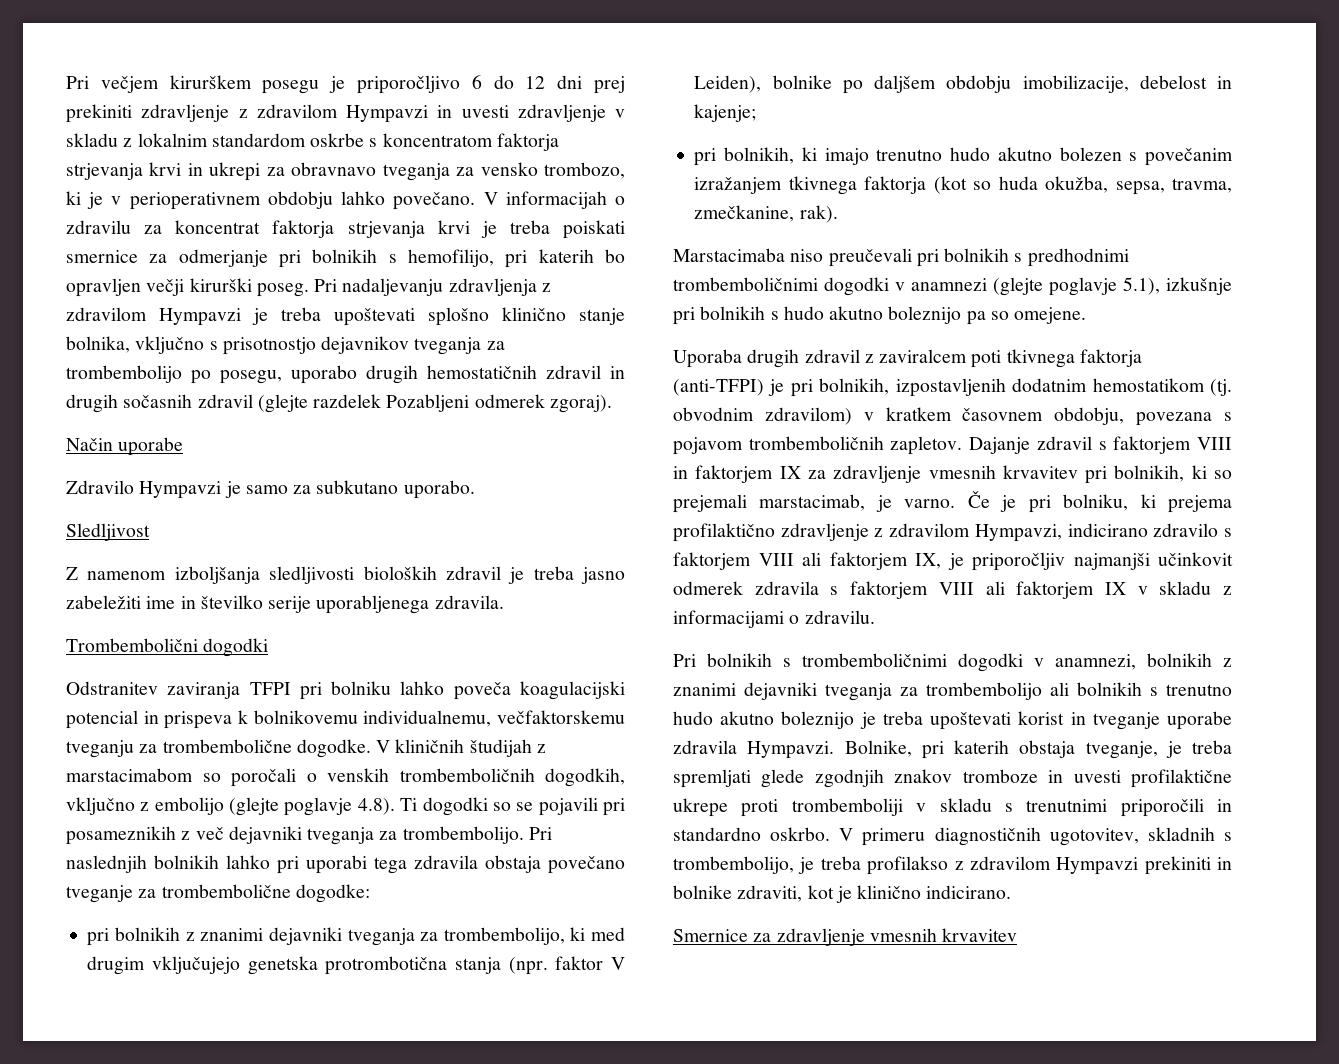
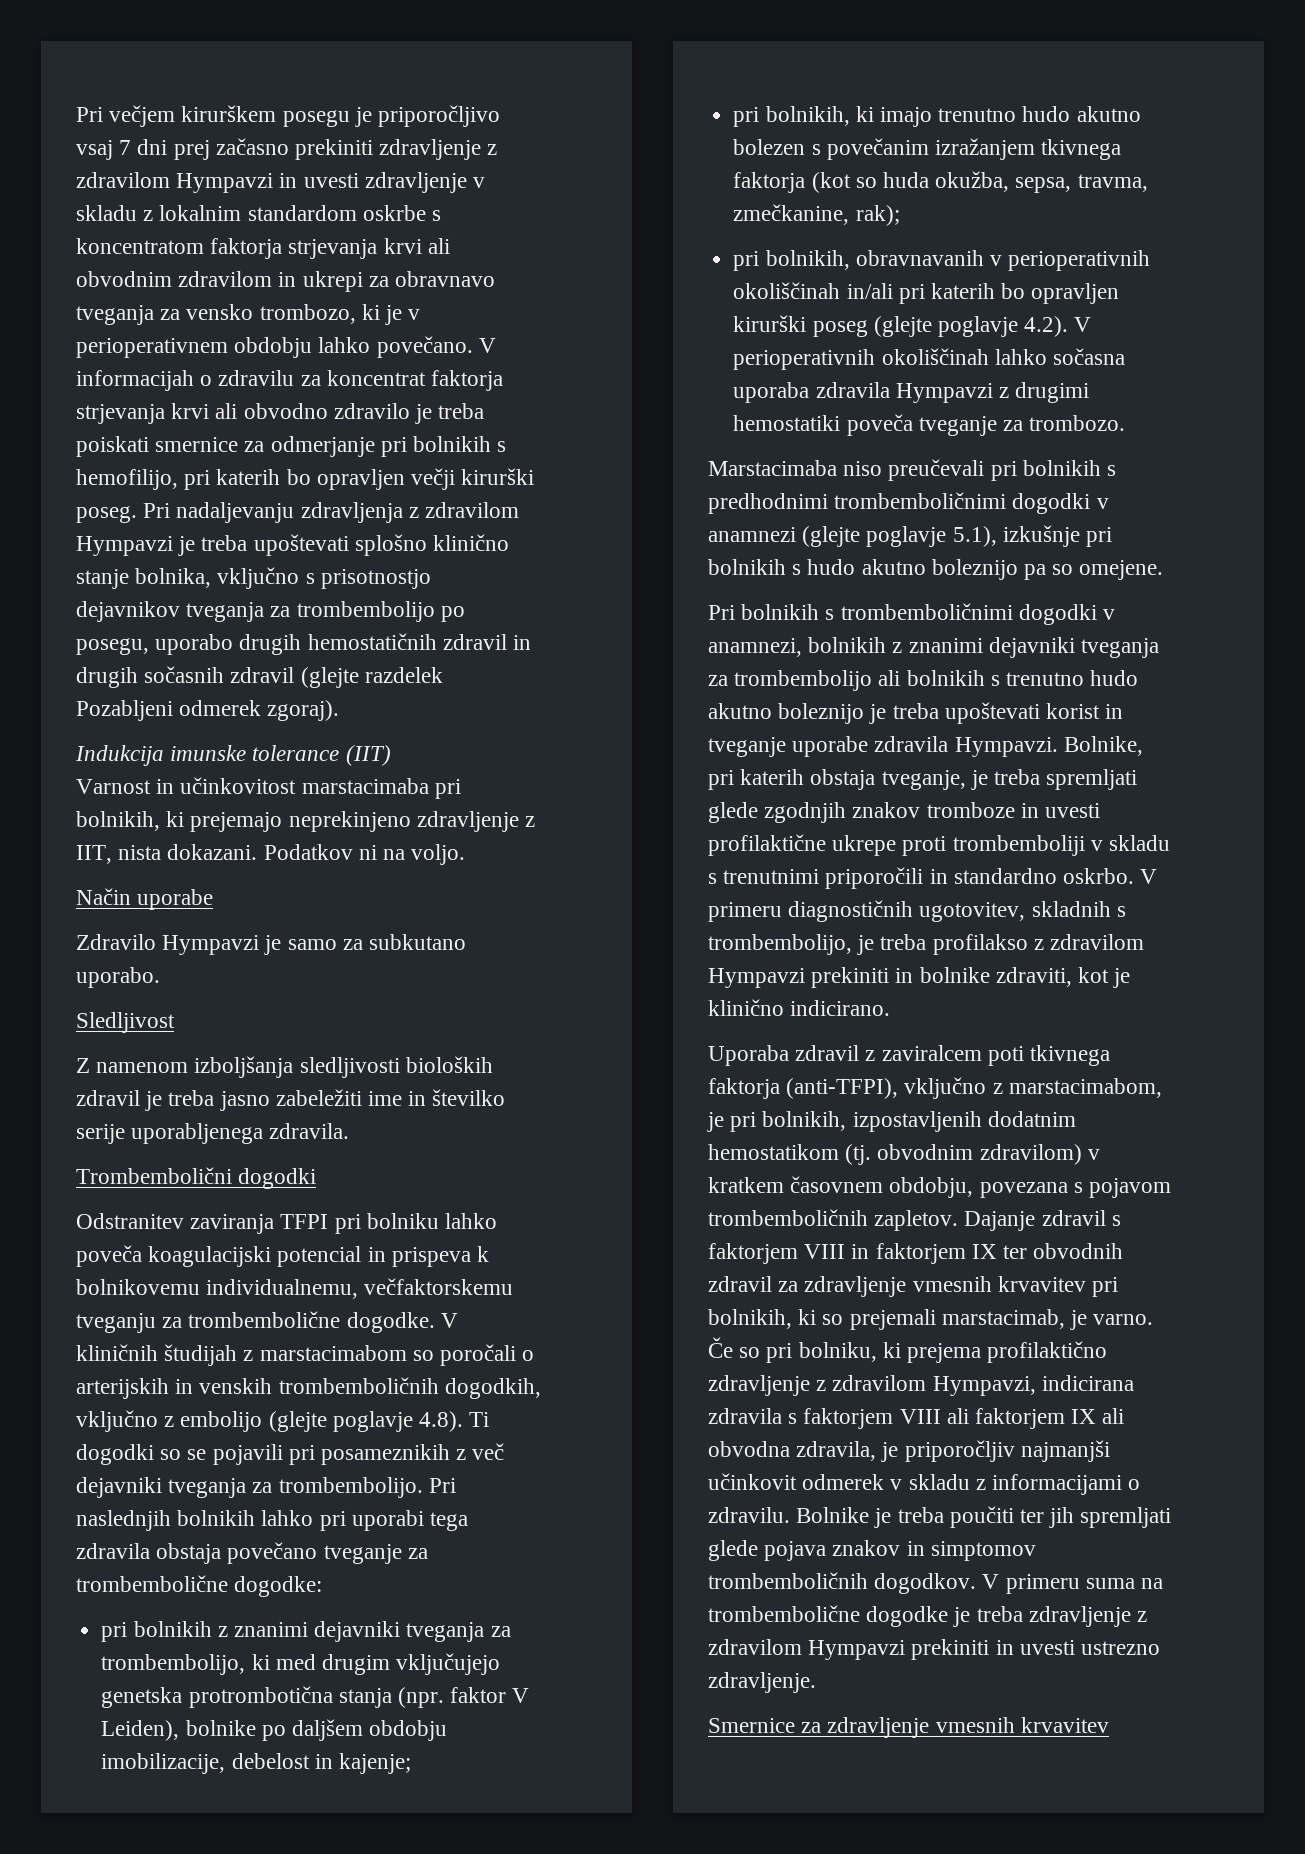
[471,75,546,89] 6 do 12 -> [76,140,132,160] vsaj 7
(625, 85) none -> [215,138,289,155] začasno
(182, 169) none -> [427,238,450,254] [76,271,273,287] ali obvodnim zdravilom
(470, 227) none -> [215,403,410,419] ali obvodno zdravilo
(612, 404) none -> [75,745,391,766] [76,777,461,799] [76,811,536,832] [76,844,466,865] // Indukcija imunske tolerance (IIT) // Varnost in učinkovitost marstacimaba pri bolnikih, ki prejemajo neprekinjeno zdravljenje z IIT, nista dokazani. Podatkov ni na voljo.
(317, 777) none -> [76,1378,194,1399] arterijskih in
[799,205,838,223] rak). -> [855,205,900,226] [733,250,1151,271] [733,282,1120,304] [733,315,1092,337] [733,348,1125,370] [733,382,1090,403] [733,414,1126,436] rak); // pri bolnikih, obravnavanih v perioperativnih okoliščinah in/ali pri katerih bo opravljen kirurški poseg (glejte poglavje 4.2). V perioperativnih okoliščinah lahko sočasna uporaba zdravila Hympavzi z drugimi hemostatiki poveča tveganje za trombozo.
[673,349,1142,368] [673,378,1232,397] [673,407,1232,426] [673,436,1232,455] [673,465,1232,484] [673,490,1232,513] [673,523,1232,542] [673,552,1233,571] [673,581,1232,599] [673,610,875,628] // Uporaba drugih zdravil z zaviralcem poti tkivnega faktorja (anti-TFPI) je pri bolnikih, izpostavljenih dodatnim hemostatikom (tj. obvodnim zdravilom) v kratkem časovnem obdobju, povezana s pojavom trombemboličnih zapletov. Dajanje zdravil s faktorjem VIII in faktorjem IX za zdravljenje vmesnih krvavitev pri bolnikih, ki so prejemali marstacimab, je varno. Če je pri bolniku, ki prejema profilaktično zdravljenje z zdravilom Hympavzi, indicirano zdravilo s faktorjem VIII ali faktorjem IX, je priporočljiv najmanjši učinkovit odmerek zdravila s faktorjem VIII ali faktorjem IX v skladu z informacijami o zdravilu. -> (1164, 570) none
(1012, 892) none -> [708,1045,1111,1066] [708,1077,1162,1099] [707,1111,1076,1132] [708,1144,1100,1165] [708,1176,1172,1198] [708,1209,1121,1231] [708,1243,1124,1264] [708,1276,1119,1297] [708,1309,1154,1330] [708,1337,1108,1363] [708,1375,1134,1396] [708,1408,1125,1429] [708,1440,1110,1462] [708,1473,1141,1495] [708,1506,1172,1528] [708,1540,1036,1561] [708,1572,1164,1594] [708,1605,1148,1627] [708,1639,1161,1660] [708,1672,816,1693] // Uporaba zdravil z zaviralcem poti tkivnega faktorja (anti-TFPI), vključno z marstacimabom, je pri bolnikih, izpostavljenih dodatnim hemostatikom (tj. obvodnim zdravilom) v kratkem časovnem obdobju, povezana s pojavom trombemboličnih zapletov. Dajanje zdravil s faktorjem VIII in faktorjem IX ter obvodnih zdravil za zdravljenje vmesnih krvavitev pri bolnikih, ki so prejemali marstacimab, je varno. Če so pri bolniku, ki prejema profilaktično zdravljenje z zdravilom Hympavzi, indicirana zdravila s faktorjem VIII ali faktorjem IX ali obvodna zdravila, je priporočljiv najmanjši učinkovit odmerek v skladu z informacijami o zdravilu. Bolnike je treba poučiti ter jih spremljati glede pojava znakov in simptomov trombemboličnih dogodkov. V primeru suma na trombembolične dogodke je treba zdravljenje z zdravilom Hympavzi prekiniti in uvesti ustrezno zdravljenje.

